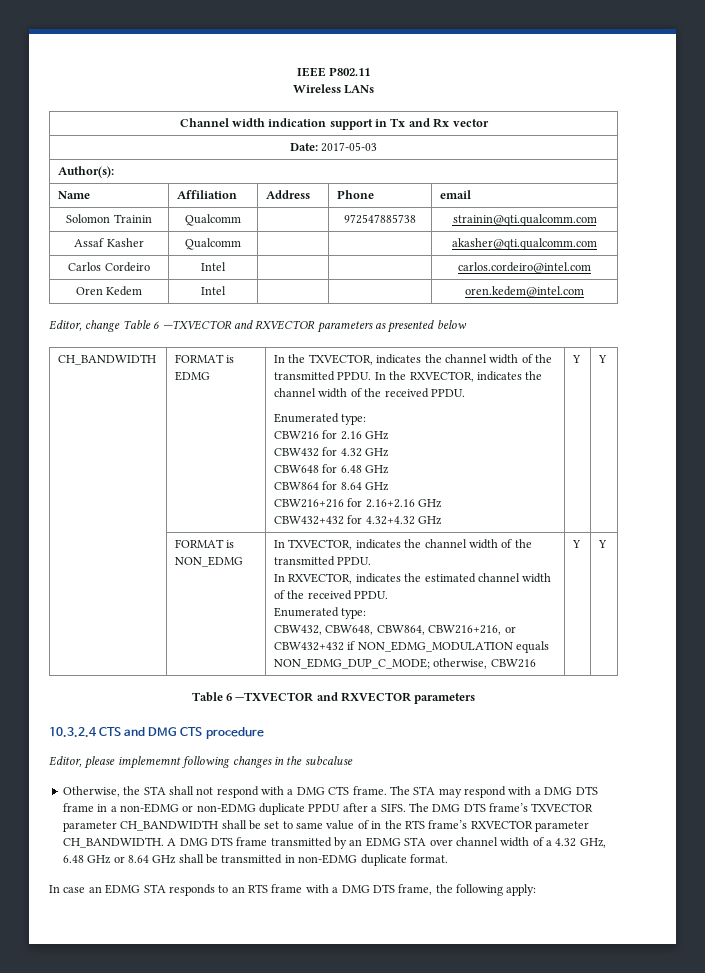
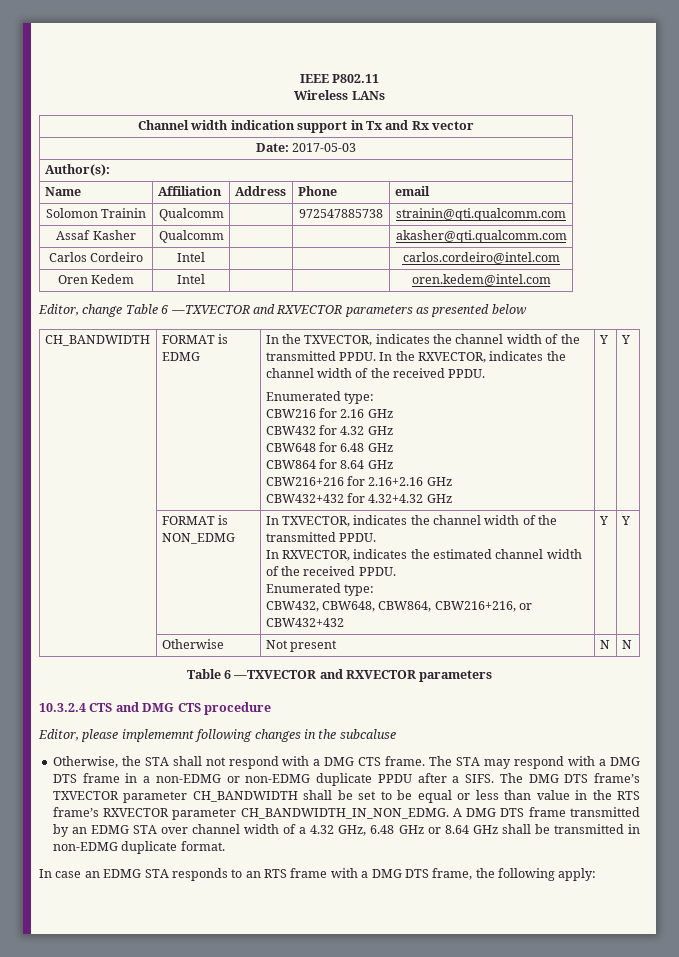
[347,641,550,653] [274,658,536,669] [572,540,582,548] [598,540,608,548] if NON_EDMG_MODULATION equals NON_EDMG_DUP_C_MODE; otherwise, CBW216 | Y | Y -> [598,516,608,525] [620,516,630,525] [161,639,224,649] [265,640,337,652] [599,640,610,649] [621,640,632,649] | Y | Y // | Otherwise | Not present | N | N
[296,820,369,830] same value of -> [397,790,570,803] be equal or less than value
[62,837,164,848] CH_BANDWIDTH. -> [240,808,449,819] CH_BANDWIDTH_IN_NON_EDMG.

